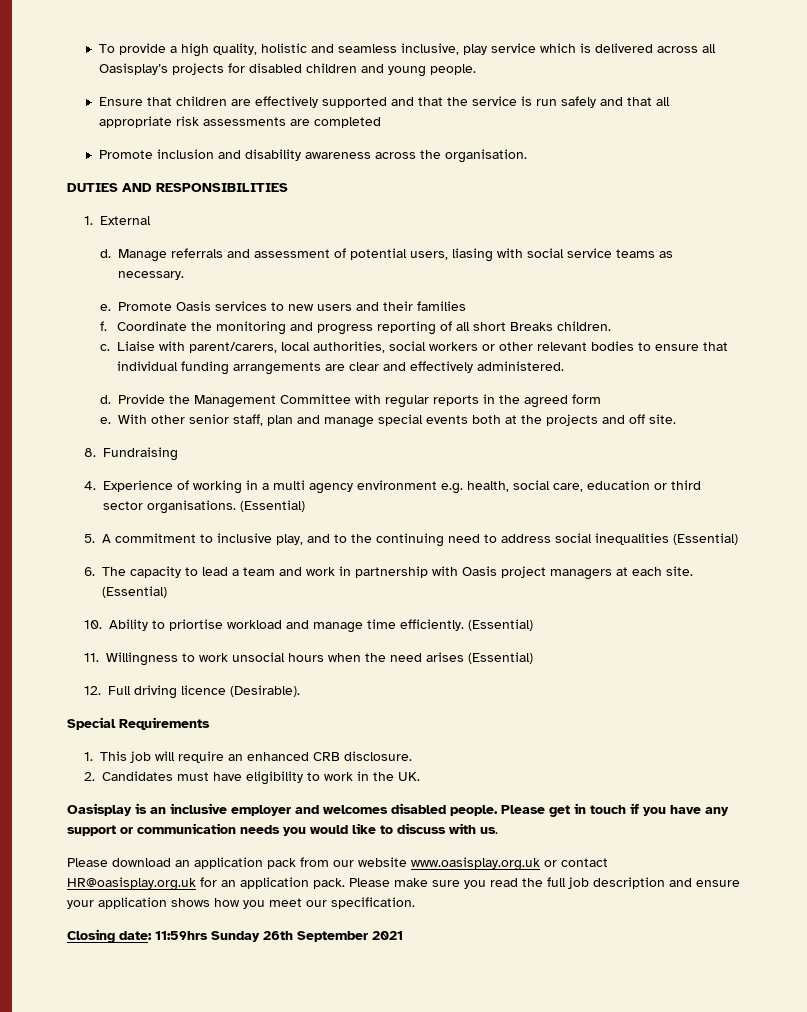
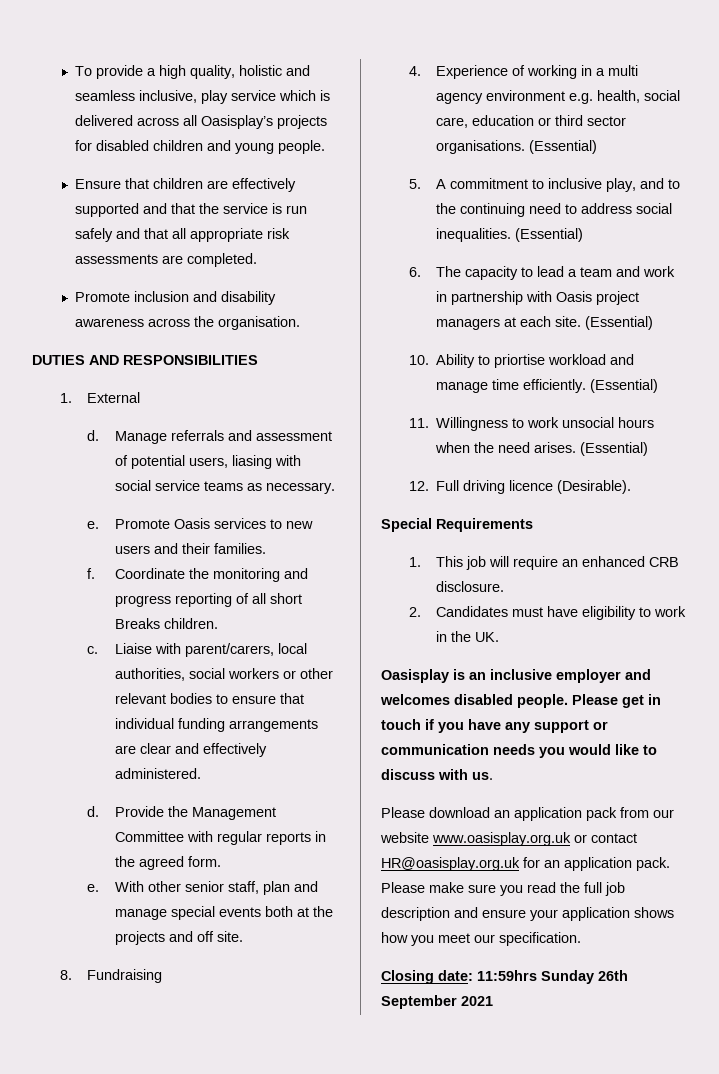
[313,117,381,128] completed -> [187,253,258,267] completed.
[417,301,467,311] families -> [213,543,266,554] families.
[572,394,602,404] form -> [187,856,221,867] form.
[594,533,669,545] inequalities -> [436,228,512,242] inequalities.
[425,652,464,662] arises -> [534,442,577,453] arises.

